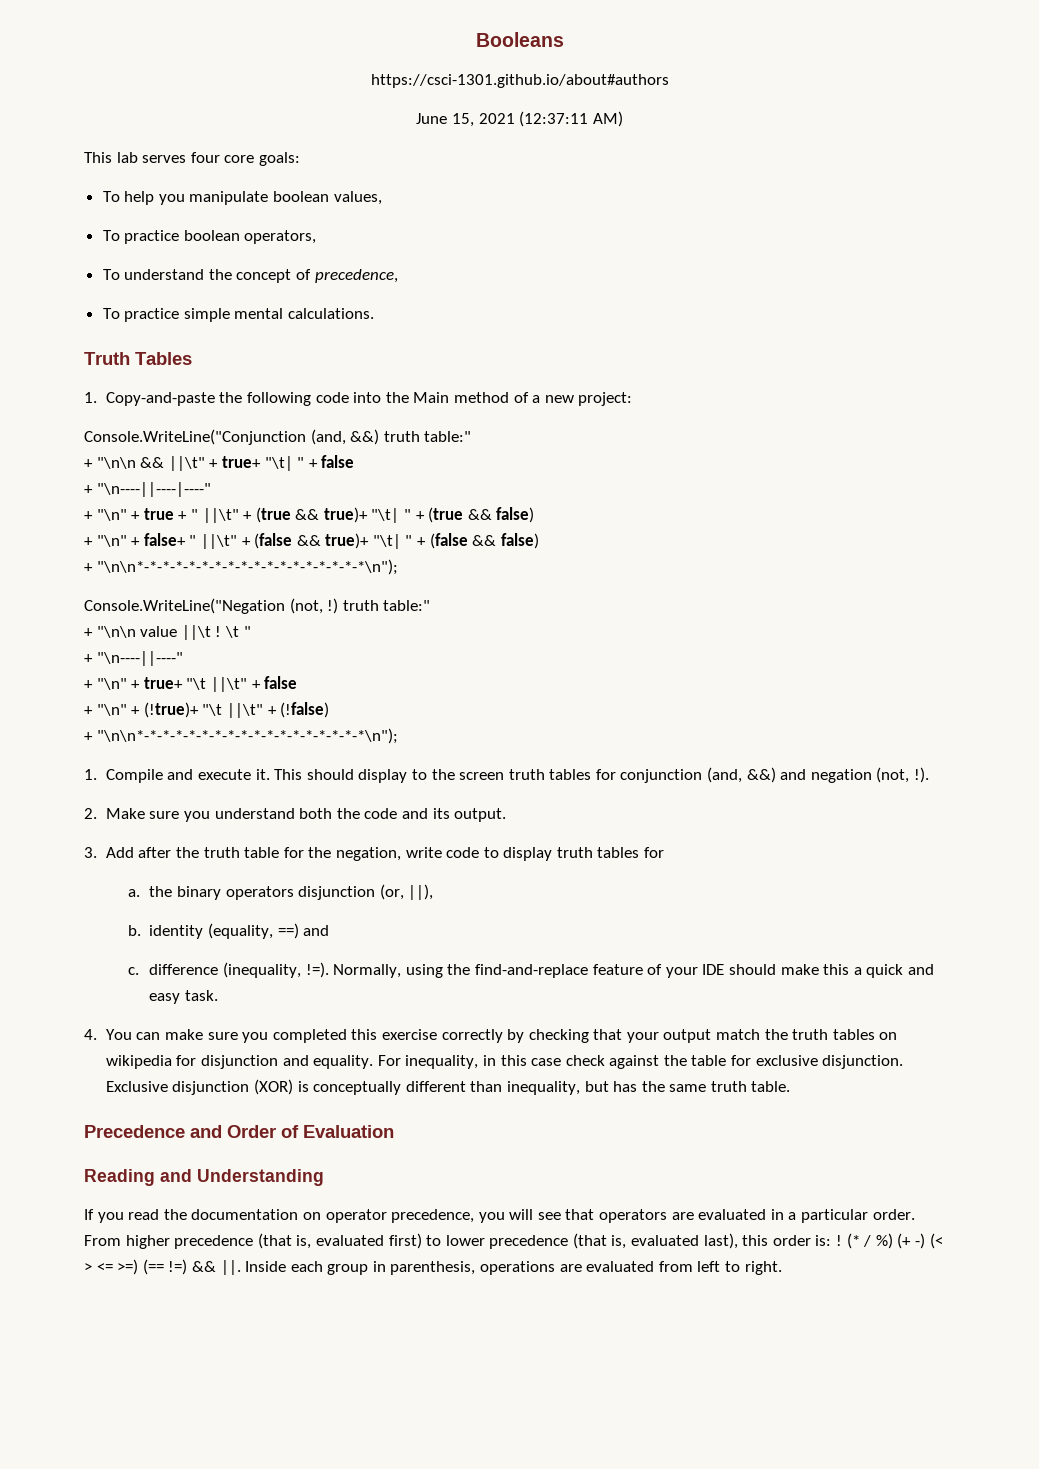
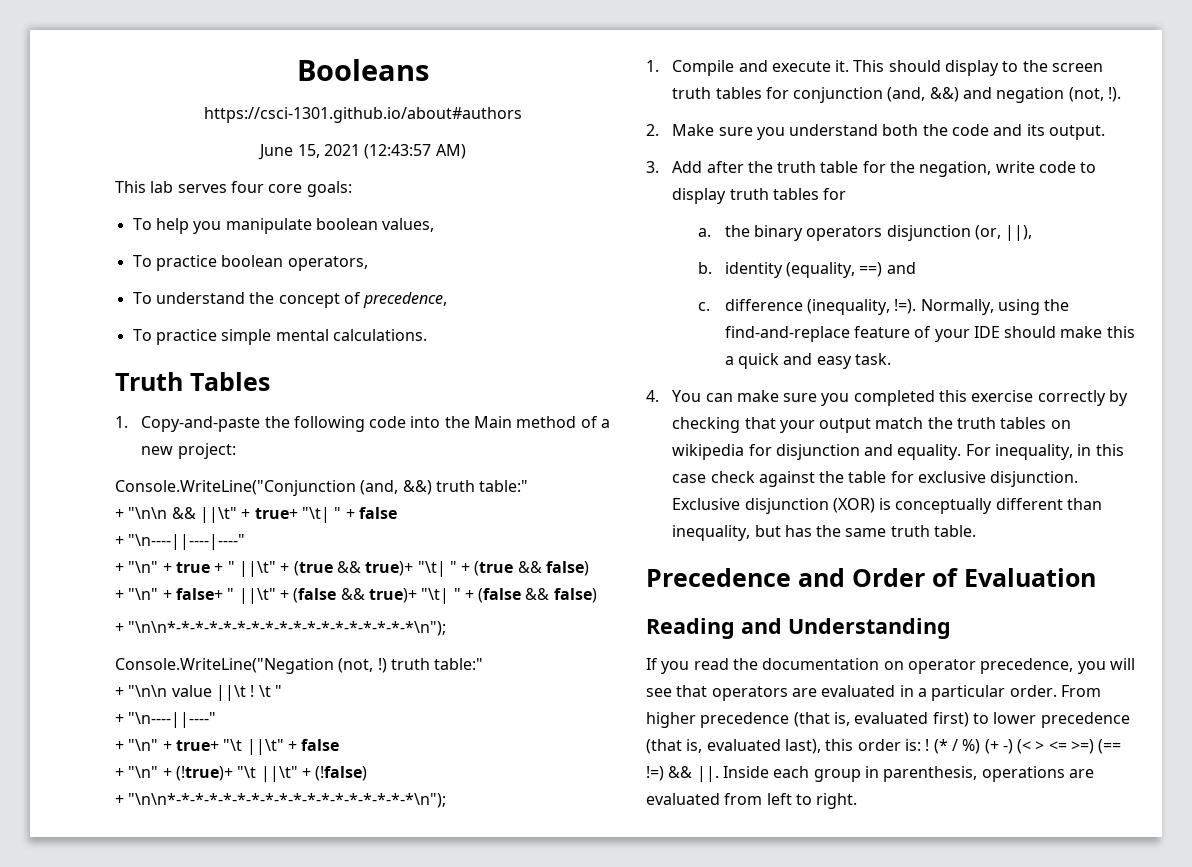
[519,111,589,127] (12:37:11 -> [364,144,432,159] (12:43:57

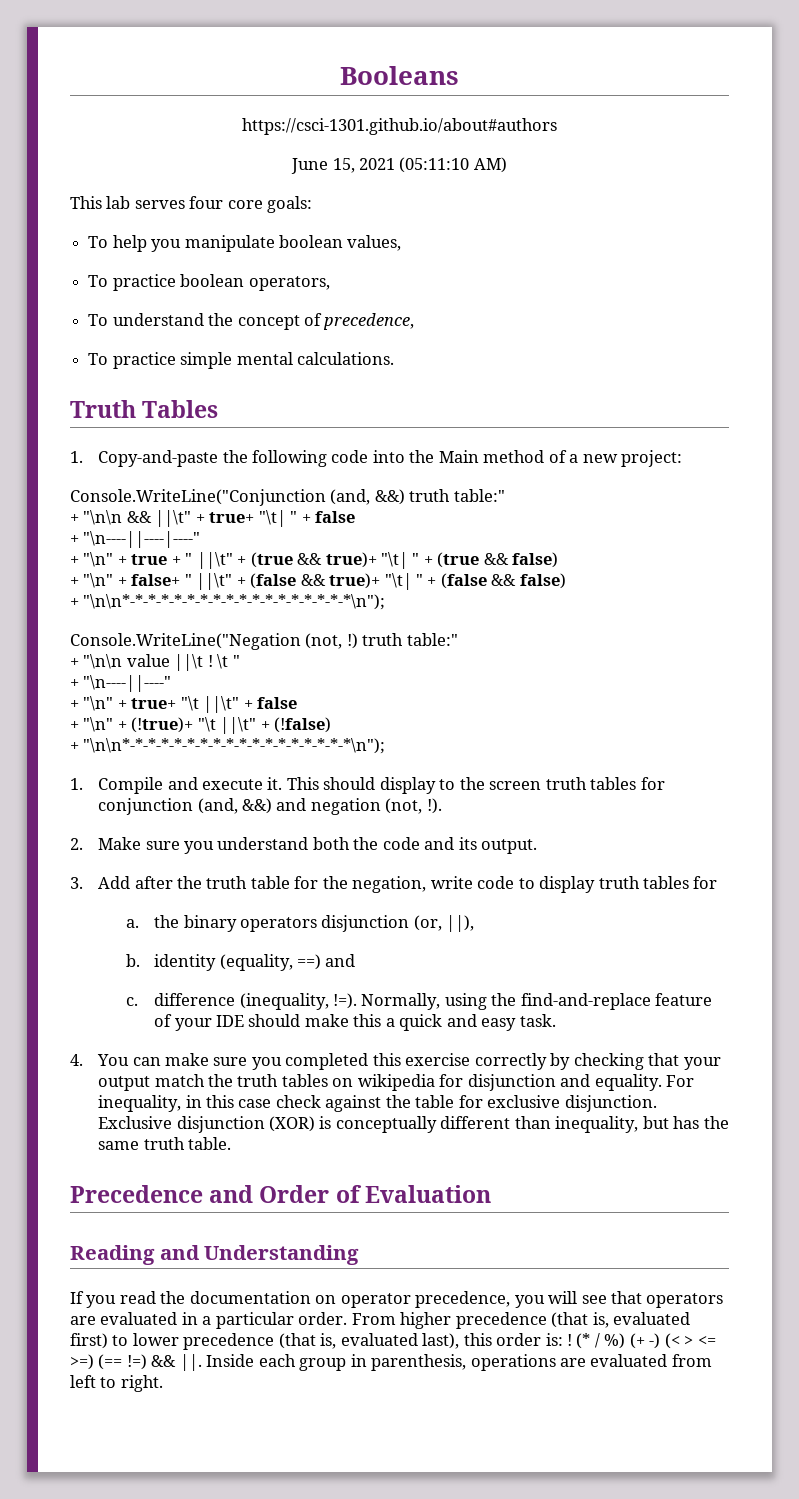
[364,144,432,159] (12:43:57 -> [399,157,470,173] (05:11:10

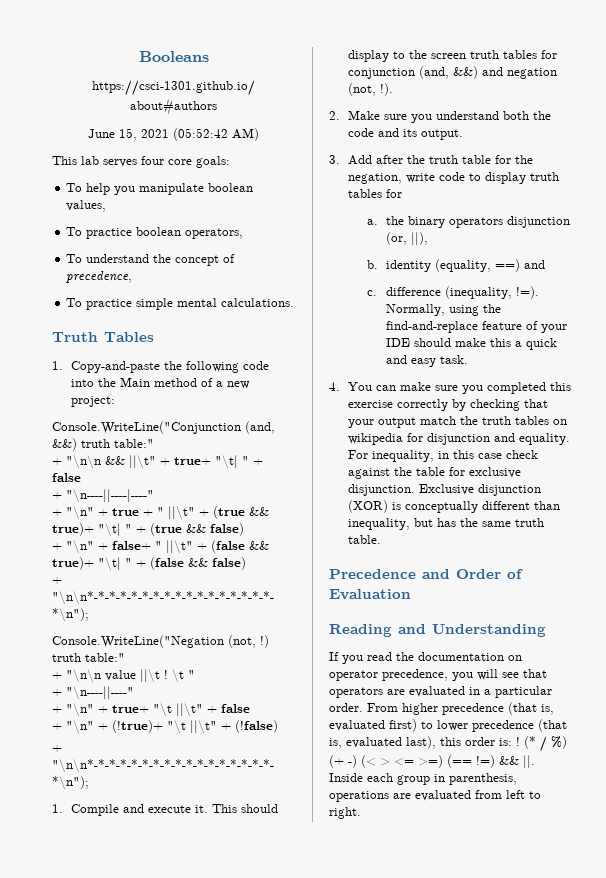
[399,157,470,173] (05:11:10 -> [173,128,228,141] (05:52:42

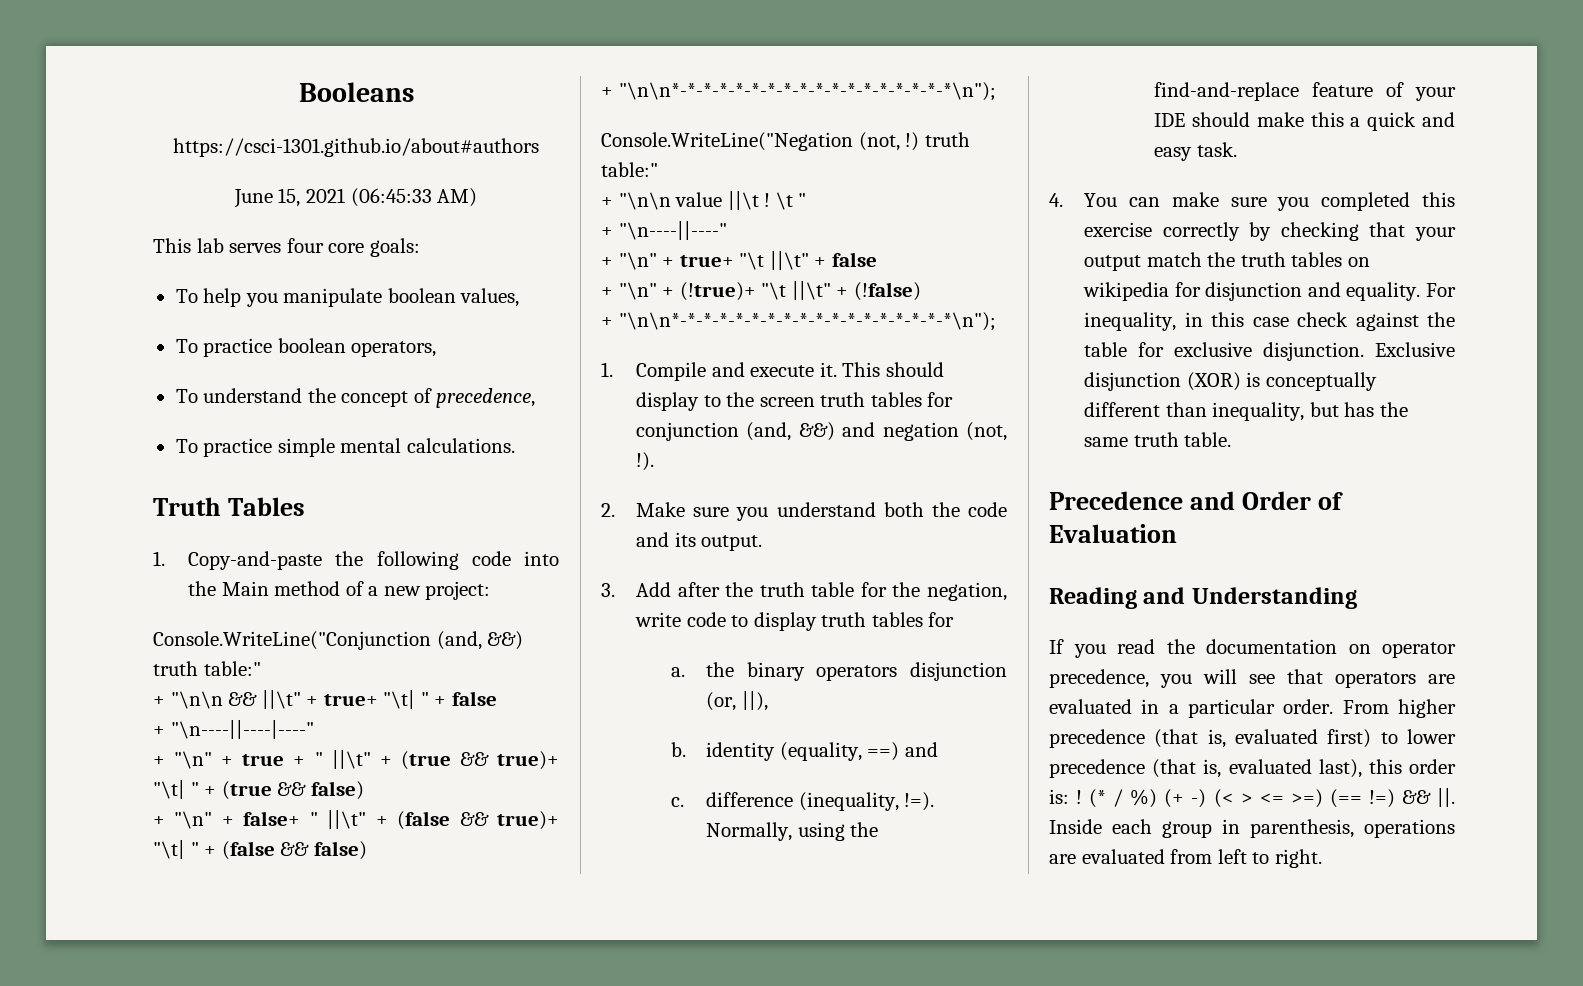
[173,128,228,141] (05:52:42 -> [350,188,432,207] (06:45:33

